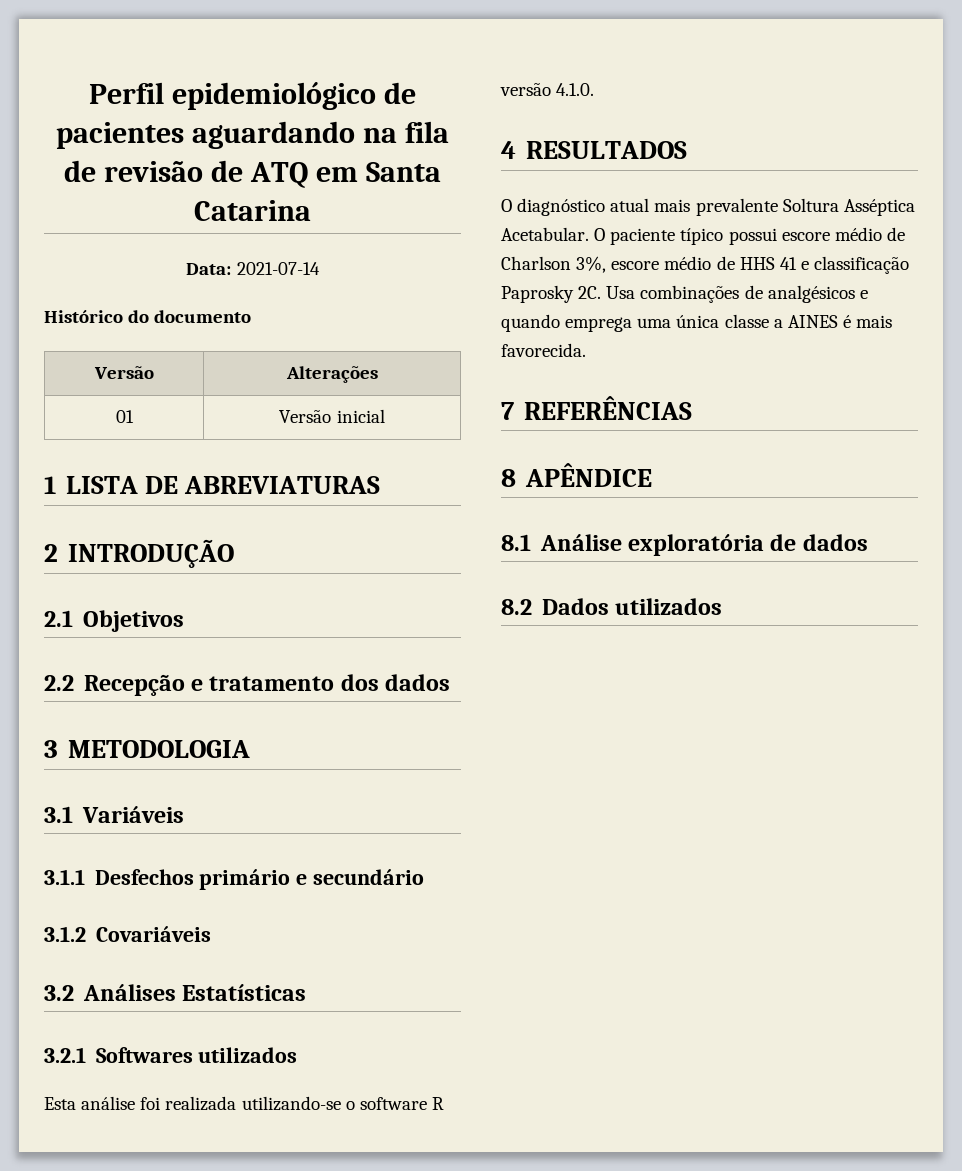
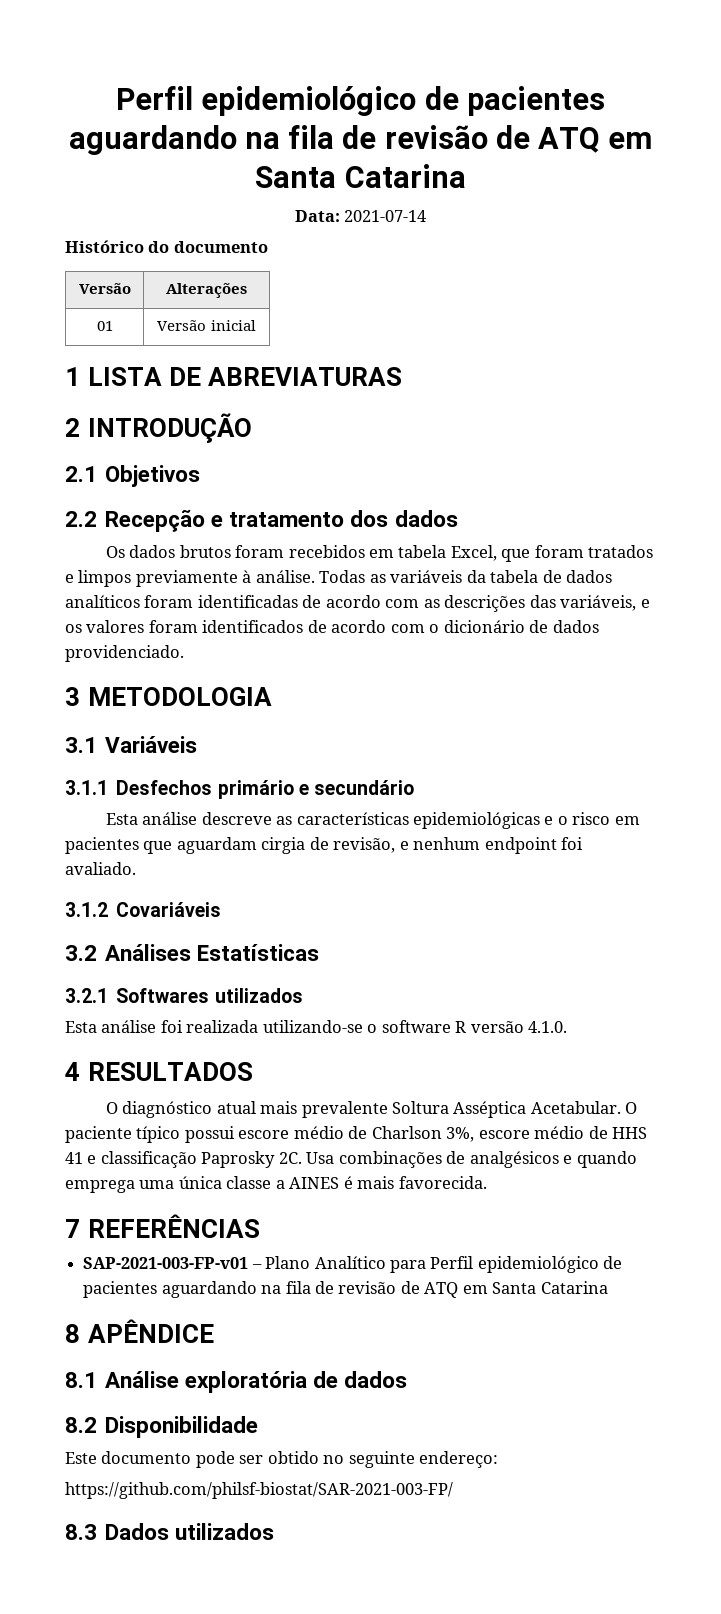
(451, 682) none -> [105,545,654,562] [65,570,613,587] [65,595,650,612] [65,620,599,633] [65,645,184,662] // Os dados brutos foram recebidos em tabela Excel, que foram tratados e limpos previamente à análise. Todas as variáveis da tabela de dados analíticos foram identificadas de acordo com as descrições das variáveis, e os valores foram identificados de acordo com o dicionário de dados providenciado.
(424, 877) none -> [105,812,640,829] [65,837,584,854] [65,862,136,875] // Esta análise descreve as características epidemiológicas e o risco em pacientes que aguardam cirgia de revisão, e nenhum endpoint foi avaliado.
(692, 408) none -> [83,1256,623,1273] [83,1281,608,1298] // SAP-2021-003-FP-v01 – Plano Analítico para Perfil epidemiológico de pacientes aguardando na fila de revisão de ATQ em Santa Catarina
(532, 607) none -> [105,1416,259,1438] [65,1451,499,1468] [65,1482,453,1499] [65,1524,97,1540] Disponibilidade // Este documento pode ser obtido no seguinte endereço: // https://github.com/philsf-biostat/SAR-2021-003-FP/ // 8.3

